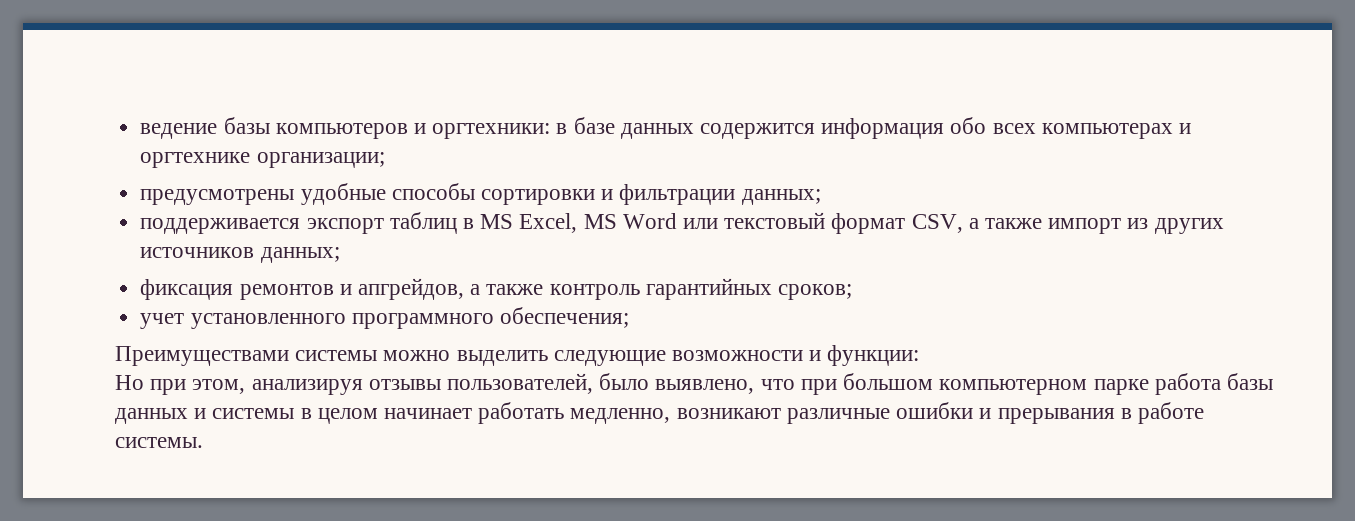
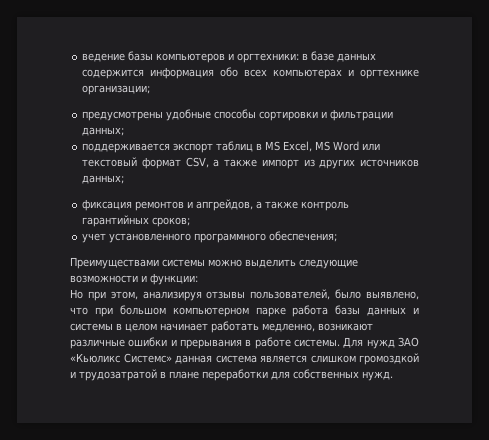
(203, 442) none -> [343,337,419,349] [70,353,419,365] [70,369,393,381] Для нужд ЗАО «Кьюликс Системс» данная система является слишком громоздкой и трудозатратой в плане переработки для собственных нужд.

